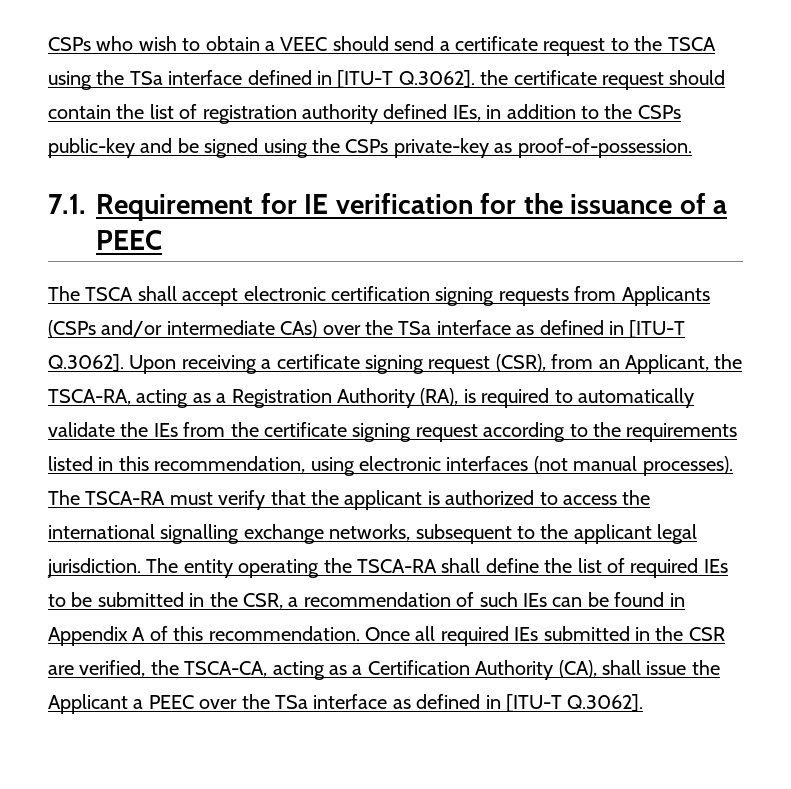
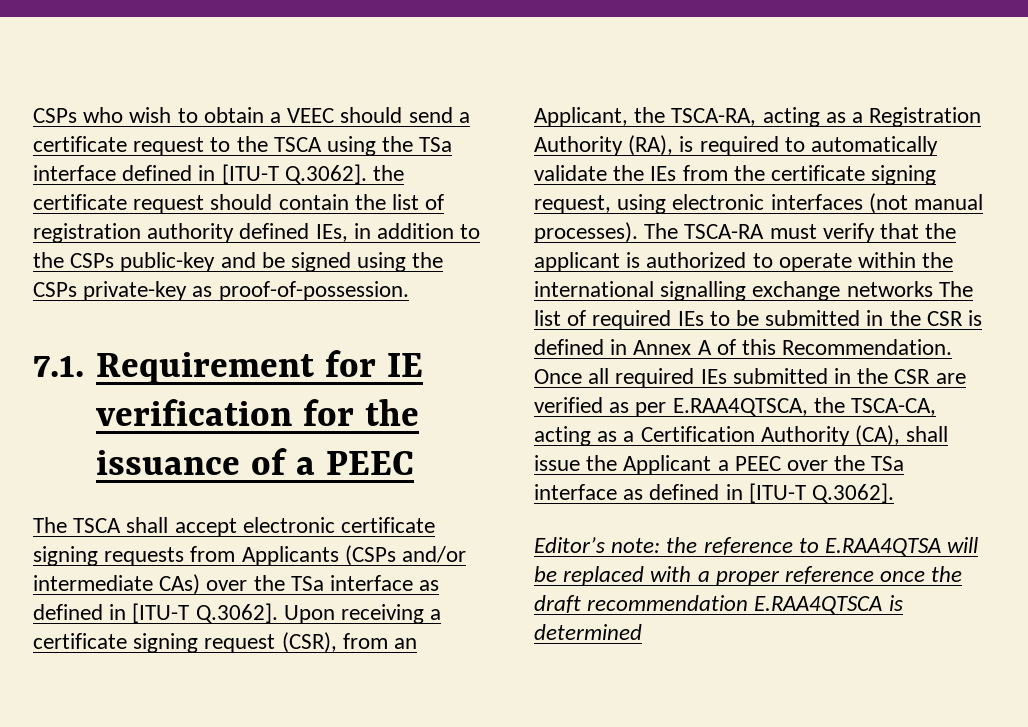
[331,286,430,301] certification -> [341,517,436,533] certificate
[415,422,738,442] [48,456,306,473] request according to the requirements listed in this recommendation, -> [534,195,611,214] request,
[562,495,617,505] access -> [778,252,917,272] operate within
[329,524,698,544] [47,558,573,578] networks, subsequent to the applicant legal jurisdiction. The entity operating the TSCA-RA shall define the -> [846,281,973,297] networks The
[243,592,685,609] [48,626,128,646] CSR, a recommendation of such IEs can be found in Appendix -> [926,310,983,326] [534,339,692,355] CSR is defined in Annex
[208,626,360,641] recommendation. -> [782,339,953,355] Recommendation.
[79,660,146,677] verified, -> [534,397,808,417] verified as per E.RAA4QTSCA,
(644, 703) none -> [534,537,979,556] [534,566,963,586] [534,595,903,614] [534,624,642,640] // Editor’s note: the reference to E.RAA4QTSA will be replaced with a proper reference once the draft recommendation E.RAA4QTSCA is determined

